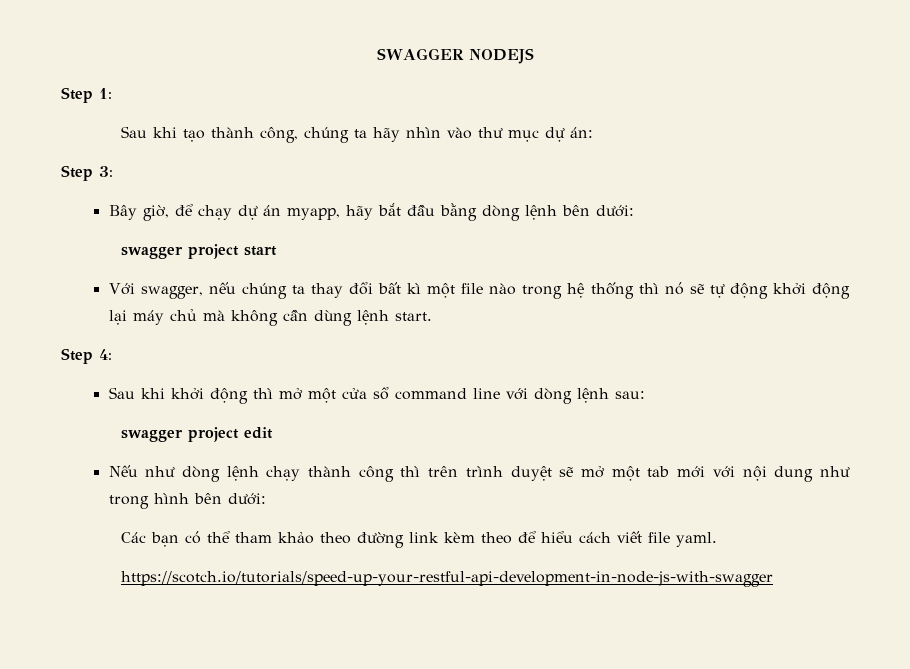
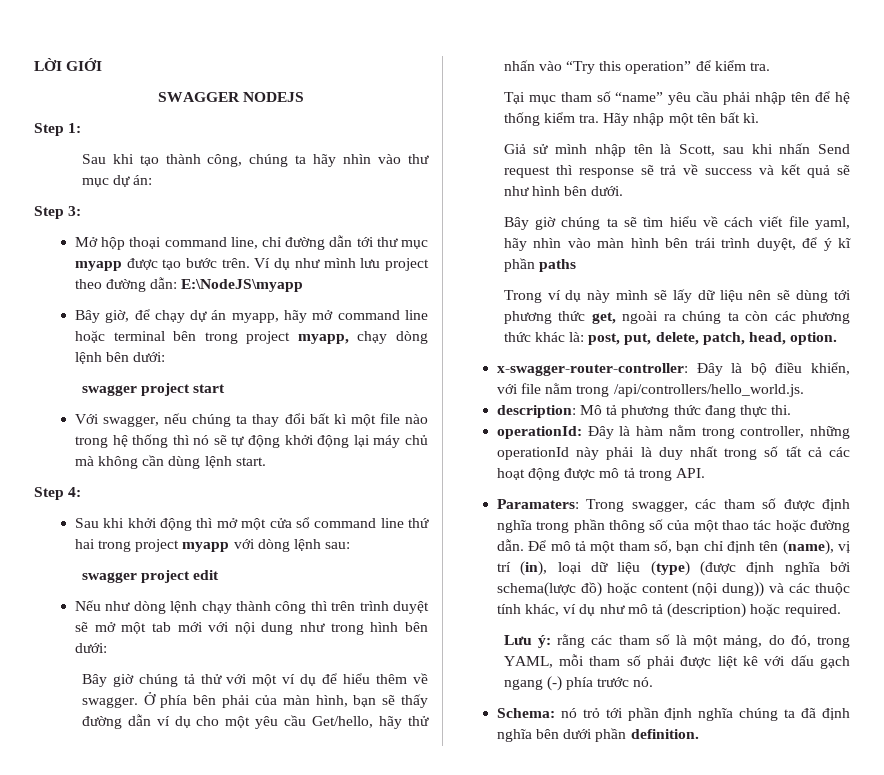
(376, 54) none -> [34,58,103,71] LỜI GIỚI //
(113, 171) none -> [74,235,429,250] [74,258,430,271] [74,277,304,292] // Mở hộp thoại command line, chỉ đường dẫn tới thư mục myapp được tạo bước trên. Ví dụ như mình lưu project theo đường dẫn: E:\NodeJS\myapp
[377,203,477,221] bắt đầu bằng -> [312,310,428,320] [74,330,388,344] mở command line hoặc terminal bên trong project myapp, chạy
(500, 393) none -> [408,518,430,528] [74,539,230,552] thứ hai trong project myapp
[120,531,717,548] [120,571,773,587] Các bạn có thể tham khảo theo đường link kèm theo để hiểu cách viết file yaml. // https://scotch.io/tutorials/speed-up-your-restful-api-development-in-node-js-with-swagger -> [81,673,428,687] [81,692,428,708] [81,714,429,729] [503,60,771,74] [503,91,850,105] [503,112,760,126] [503,143,850,157] [503,164,850,178] [503,186,624,196] [503,216,850,230] [503,237,851,251] [503,258,576,272] [503,289,851,303] [503,311,850,324] [503,332,838,345] [496,362,850,376] [496,383,804,397] [496,405,792,418] [496,425,850,439] [496,446,851,460] [496,468,706,481] [496,498,851,512] [496,519,850,533] [496,539,851,555] [496,561,852,576] [496,582,850,597] [496,603,841,618] [503,634,850,648] [503,654,850,669] [503,676,654,691] [496,707,850,721] [496,728,699,742] Bây giờ chúng tả thử với một ví dụ để hiểu thêm về swagger. Ở phía bên phải của màn hình, bạn sẽ thấy đường dẫn ví dụ cho một yêu cầu Get/hello, hãy thử nhấn vào “Try this operation” để kiểm tra. // Tại mục tham số “name” yêu cầu phải nhập tên để hệ thống kiểm tra. Hãy nhập một tên bất kì. // Giả sử mình nhập tên là Scott, sau khi nhấn Send request thì response sẽ trả về success và kết quả sẽ như hình bên dưới. // Bây giờ chúng ta sẽ tìm hiểu về cách viết file yaml, hãy nhìn vào màn hình bên trái trình duyệt, để ý kĩ phần paths // Trong ví dụ này mình sẽ lấy dữ liệu nên sẽ dùng tới phương thức get, ngoài ra chúng ta còn các phương thức khác là: post, put, delete, patch, head, option. // x-swagger-router-controller: Đây là bộ điều khiển, với file nằm trong /api/controllers/hello_world.js. // description: Mô tả phương thức đang thực thi. // operationId: Đây là hàm nằm trong controller, những operationId này phải là duy nhất trong số tất cả các hoạt động được mô tả trong API. // Paramaters: Trong swagger, các tham số được định nghĩa trong phần thông số của một thao tác hoặc đường dẫn. Để mô tả một tham số, bạn chỉ định tên (name), vị trí (in), loại dữ liệu (type) (được định nghĩa bởi schema(lược đồ) hoặc content (nội dung)) và các thuộc tính khác, ví dụ như mô tả (description) hoặc required. // Lưu ý: rằng các tham số là một mảng, do đó, trong YAML, mỗi tham số phải được liệt kê với dấu gạch ngang (-) phía trước nó. // Schema: nó trỏ tới phần định nghĩa chúng ta đã định nghĩa bên dưới phần definition.

